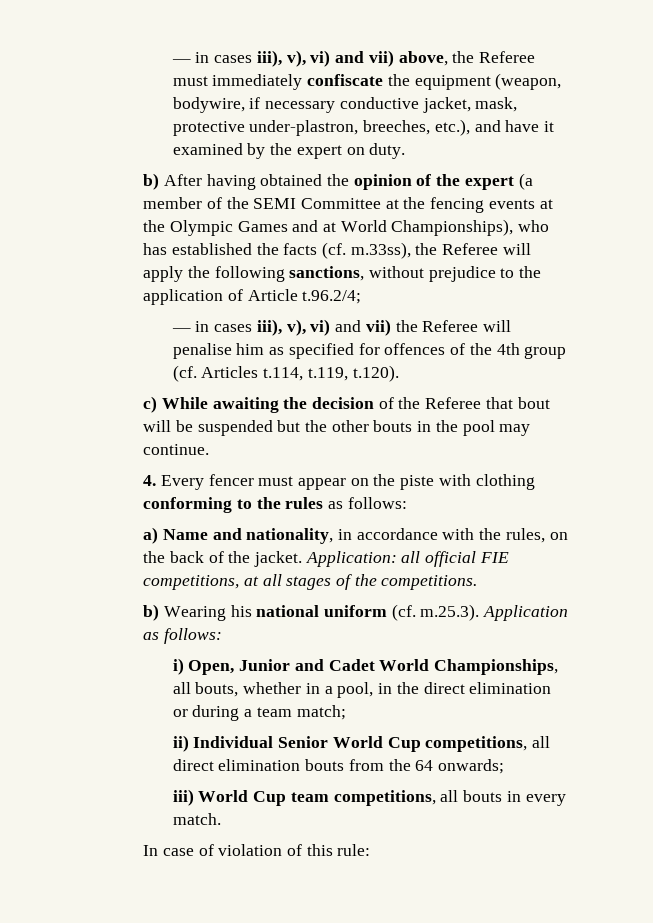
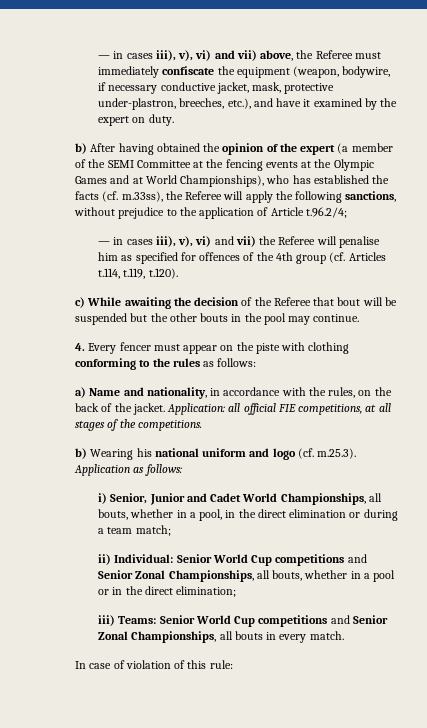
(388, 611) none -> [249,448,296,460] and logo
[188,660,235,675] Open, -> [110,493,148,504] Senior,
[193,736,551,752] [172,759,505,774] [172,789,436,806] Individual Senior World Cup competitions, all direct elimination bouts from the 64 onwards; // iii) World Cup team competitions, -> [114,554,367,566] [98,570,396,582] [98,586,237,597] [98,615,388,627] [98,631,217,643] Individual: Senior World Cup competitions and Senior Zonal Championships, all bouts, whether in a pool or in the direct elimination; // iii) Teams: Senior World Cup competitions and Senior Zonal Championships,

